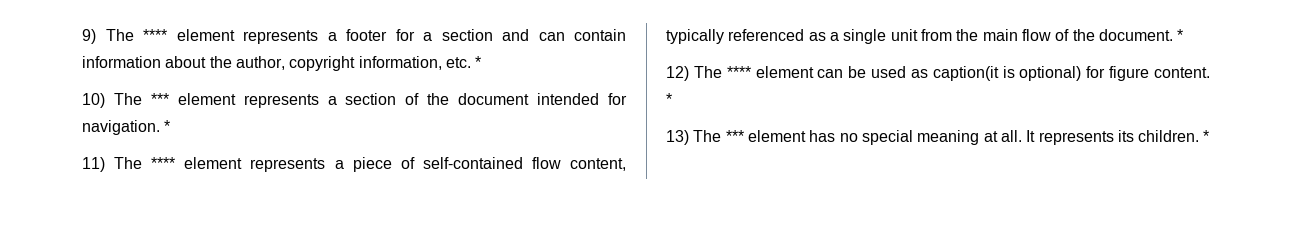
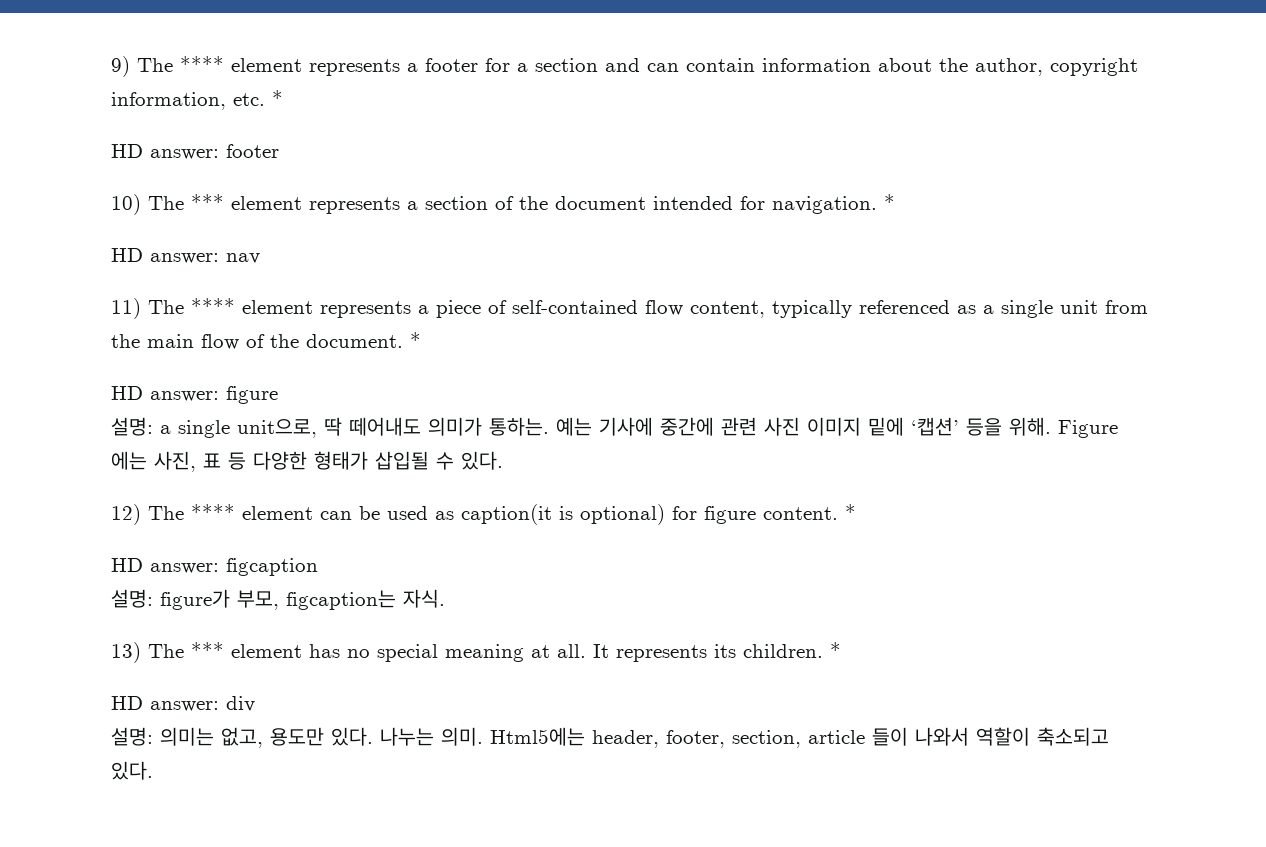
(482, 62) none -> [111,144,279,160] // HD answer: footer
(171, 126) none -> [111,248,260,264] // HD answer: nav
(1184, 35) none -> [111,386,278,404] [111,417,1118,438] [111,451,503,472] // HD answer: figure // 설명: a single unit으로, 딱 떼어내도 의미가 통하는. 예는 기사에 중간에 관련 사진 이미지 밑에 ‘캡션’ 등을 위해. Figure 에는 사진, 표 등 다양한 형태가 삽입될 수 있다.
(672, 99) none -> [111,558,318,576] [111,589,445,610] // HD answer: figcaption // 설명: figure가 부모, figcaption는 자식.
(1210, 136) none -> [111,696,255,712] [111,727,1109,748] [111,761,153,780] // HD answer: div // 설명: 의미는 없고, 용도만 있다. 나누는 의미. Html5에는 header, footer, section, article 들이 나와서 역할이 축소되고 있다.

